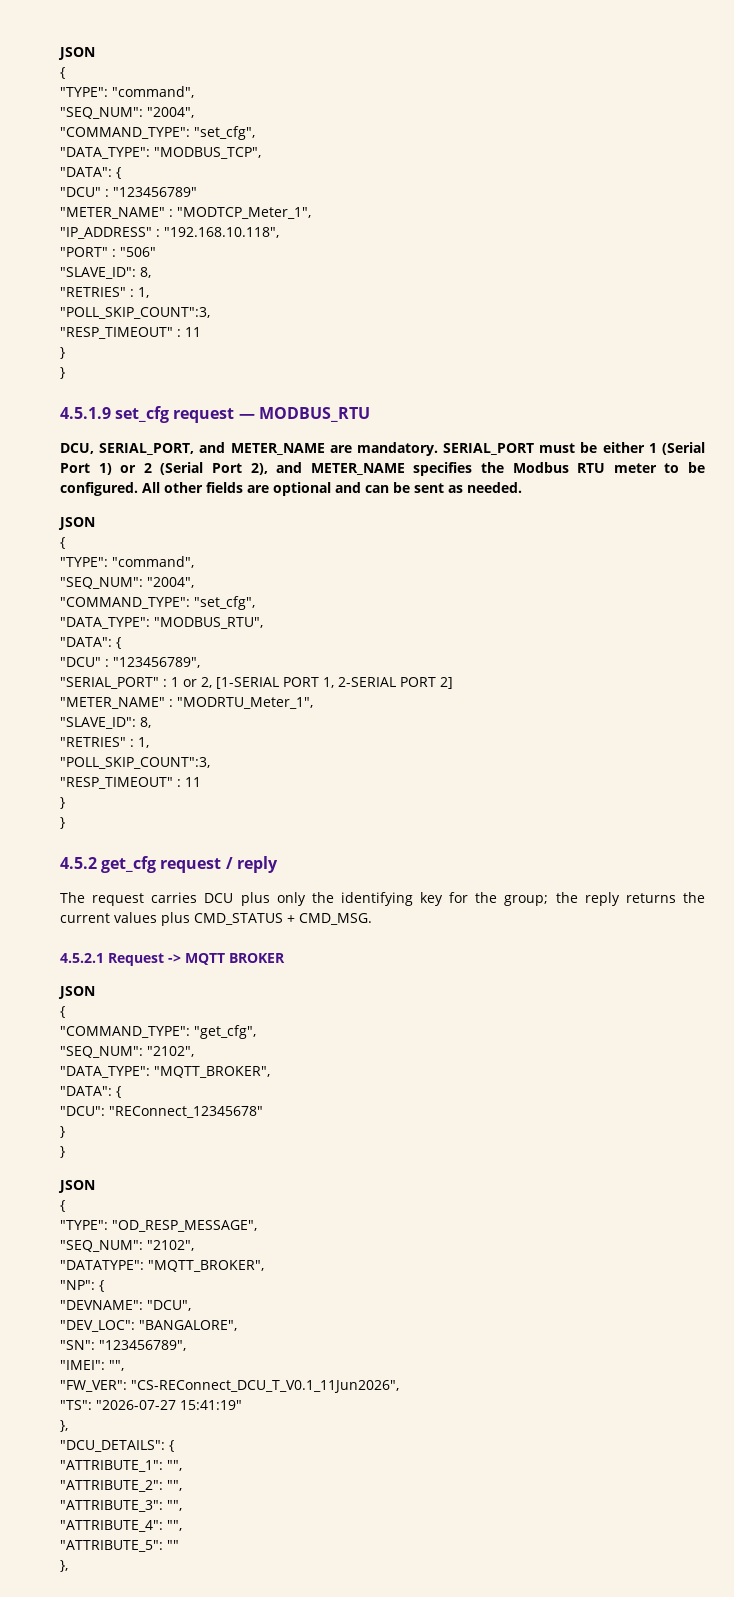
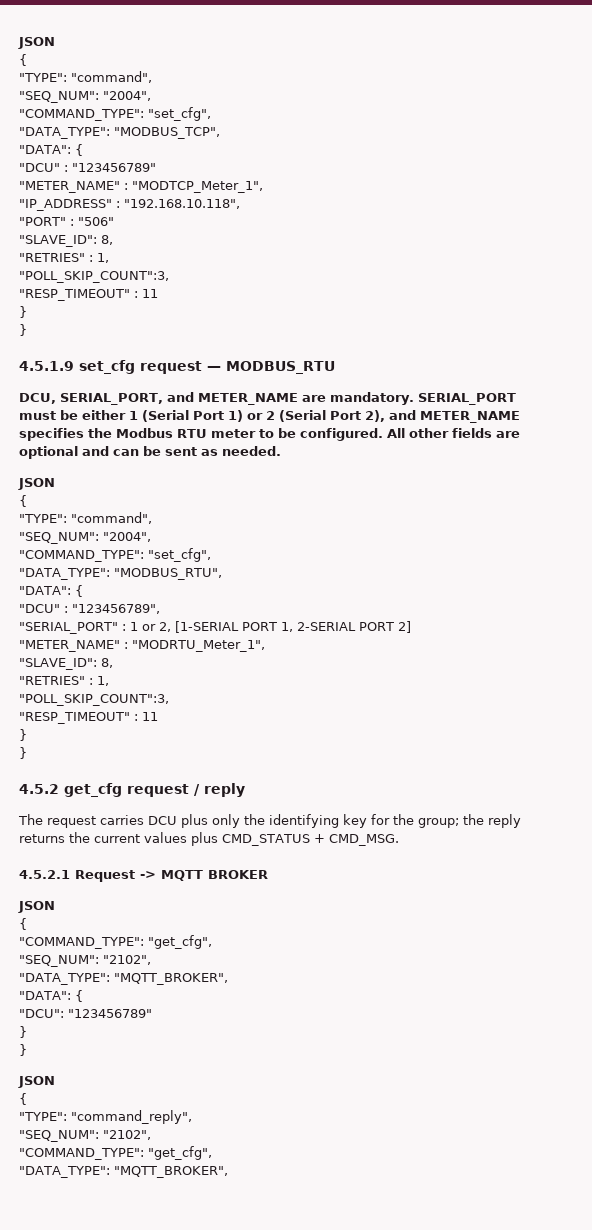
[109,1106,263,1118] "REConnect_12345678" -> [68,1009,152,1018] "123456789"
[112,1220,257,1232] [60,1240,194,1252] [60,1260,264,1272] [60,1280,104,1292] [60,1300,191,1311] [60,1320,237,1332] [60,1340,186,1351] [60,1360,124,1371] [60,1380,399,1393] [60,1400,242,1410] [60,1420,68,1432] [60,1440,174,1452] [60,1460,182,1472] [60,1480,182,1492] [60,1500,182,1512] [60,1520,182,1532] [60,1540,179,1552] [60,1560,68,1572] "OD_RESP_MESSAGE", // "SEQ_NUM": "2102", // "DATATYPE": "MQTT_BROKER", // "NP": { // "DEVNAME": "DCU", // "DEV_LOC": "BANGALORE", // "SN": "123456789", // "IMEI": "", // "FW_VER": "CS-REConnect_DCU_T_V0.1_11Jun2026", // "TS": "2026-07-27 15:41:19" // }, // "DCU_DETAILS": { // "ATTRIBUTE_1": "", // "ATTRIBUTE_2": "", // "ATTRIBUTE_3": "", // "ATTRIBUTE_4": "", // "ATTRIBUTE_5": "" // }, -> [71,1110,192,1124] [19,1130,151,1142] [19,1146,212,1160] [19,1166,228,1178] "command_reply", // "SEQ_NUM": "2102", // "COMMAND_TYPE": "get_cfg", // "DATA_TYPE": "MQTT_BROKER",

